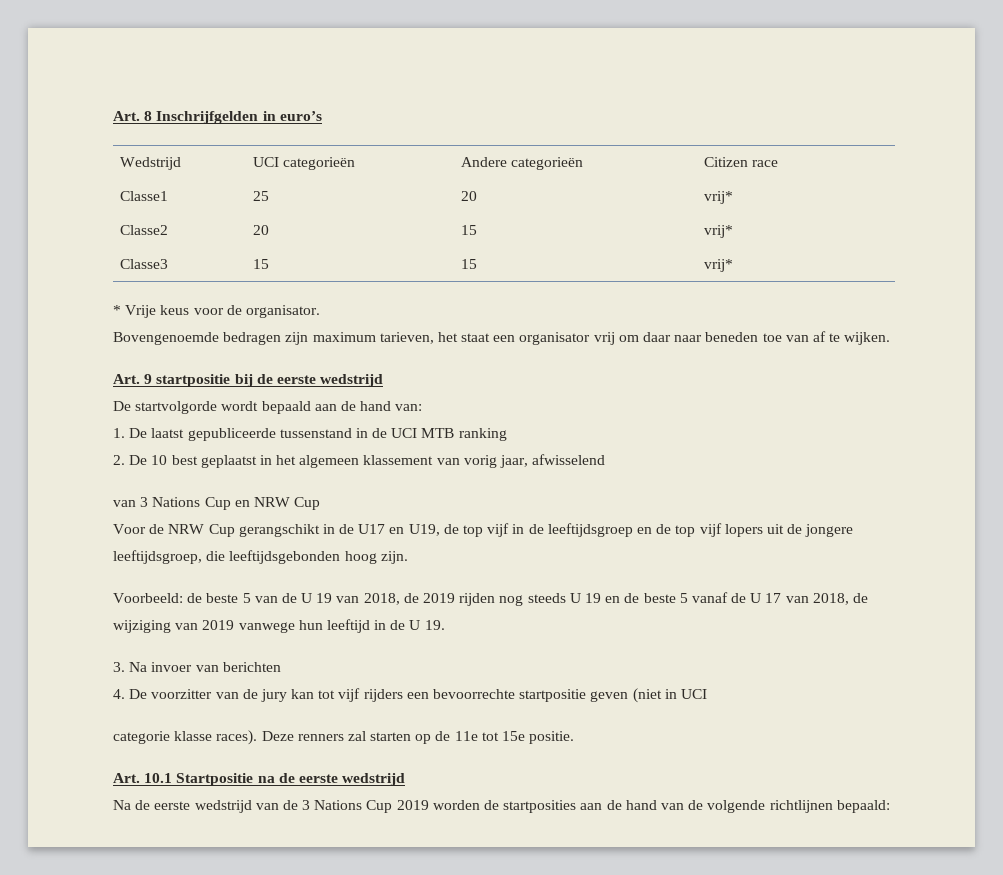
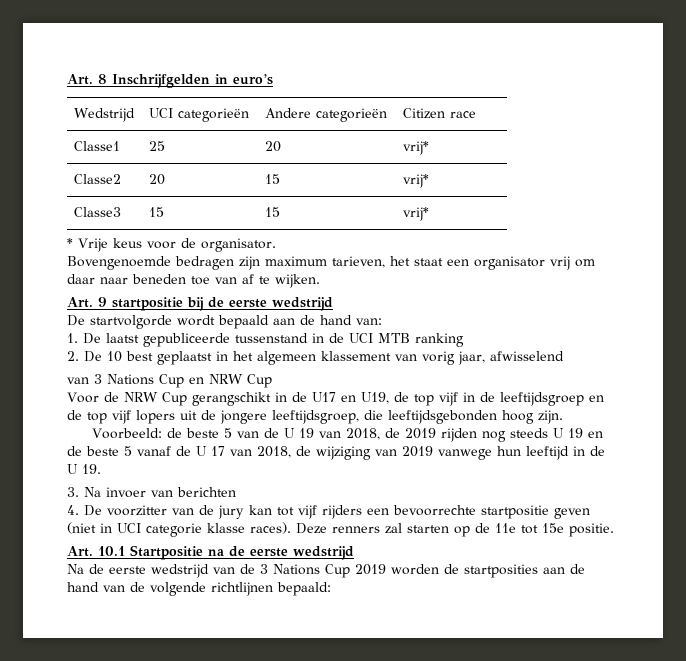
(707, 694) // -> (141, 528) none

